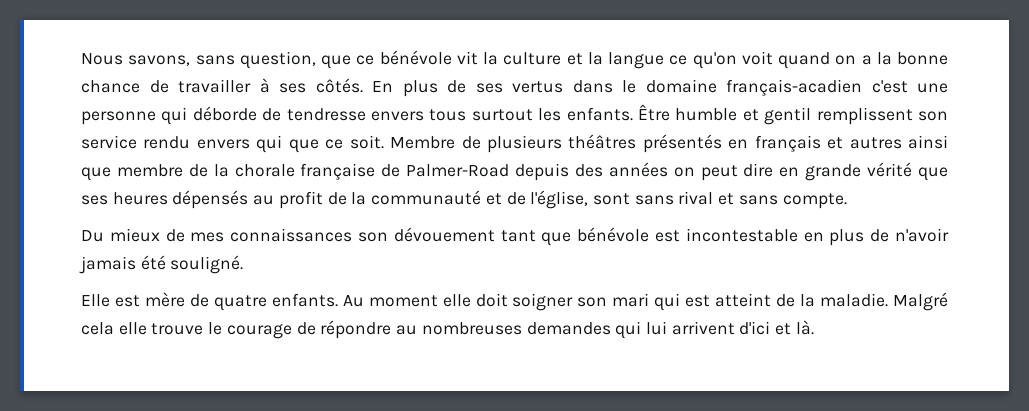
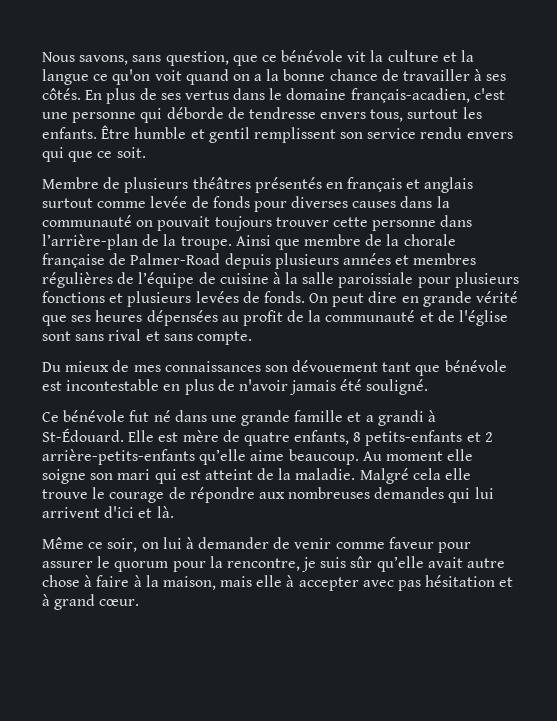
[726,79,862,96] français-acadien -> [350,88,470,103] français-acadien,
[429,109,467,121] tous -> [370,109,404,122] tous,
(384, 142) none -> (146, 152) //
[849,135,948,149] autres ainsi -> [424,177,474,193] [42,196,450,212] [42,215,473,231] [42,234,271,250] anglais surtout comme levée de fonds pour diverses causes dans la communauté on pouvait toujours trouver cette personne dans l’arrière-plan de la troupe. Ainsi
[574,162,695,177] des années on -> [274,253,477,269] [42,272,519,288] [42,291,329,307] plusieurs années et membres régulières de l’équipe de cuisine à la salle paroissiale pour plusieurs fonctions et plusieurs levées de fonds. On
[172,190,249,209] dépensés -> [146,310,218,326] dépensées
[530,190,589,209] l'église, -> [459,310,509,326] l'église
(244, 264) none -> [42,410,437,426] [42,428,124,442] Ce bénévole fut né dans une grande famille et a grandi à St-Édouard.
[271,293,338,307] enfants. -> [294,430,493,446] [42,449,359,465] enfants, 8 petits-enfants et 2 arrière-petits-enfants qu’elle aime beaucoup.
[475,293,574,311] doit soigner -> [42,469,86,484] soigne
[396,325,418,335] au -> [258,492,285,499] aux
(814, 327) none -> [42,537,472,553] [42,556,506,572] [42,575,514,591] [42,594,140,610] // Même ce soir, on lui à demander de venir comme faveur pour assurer le quorum pour la rencontre, je suis sûr qu’elle avait autre chose à faire à la maison, mais elle à accepter avec pas hésitation et à grand cœur.

